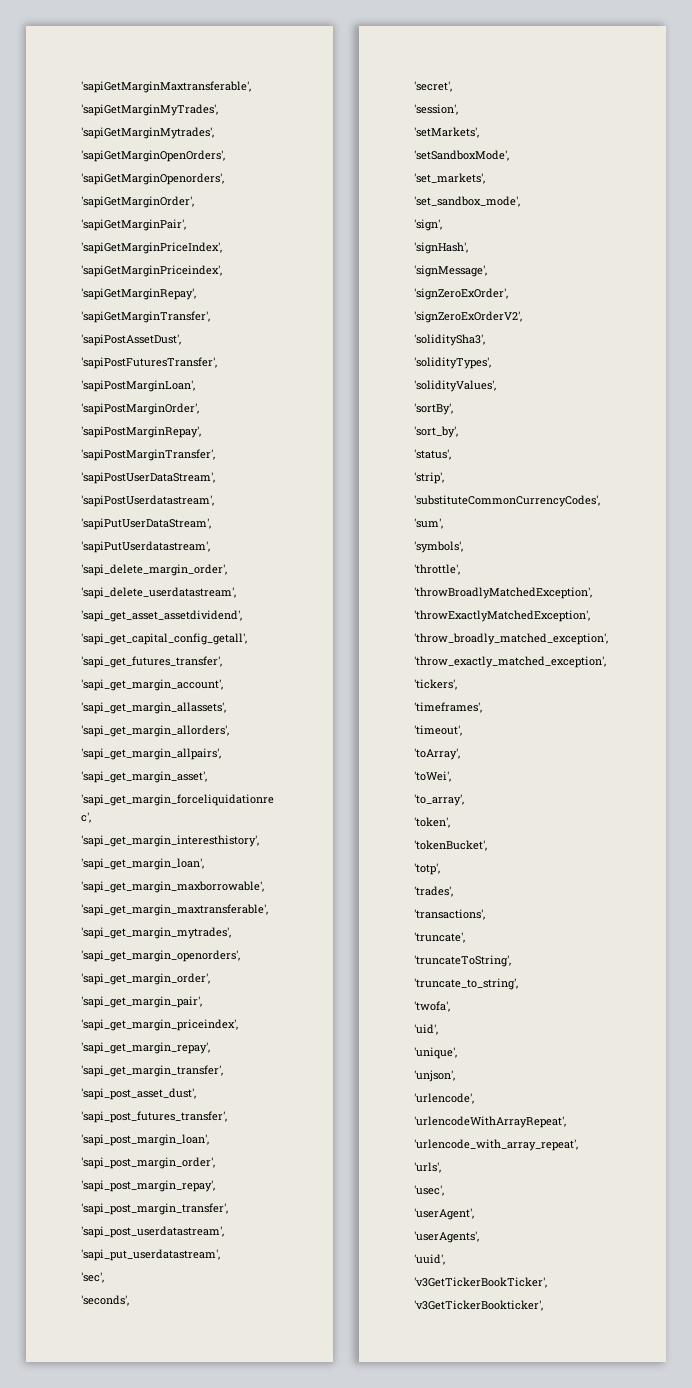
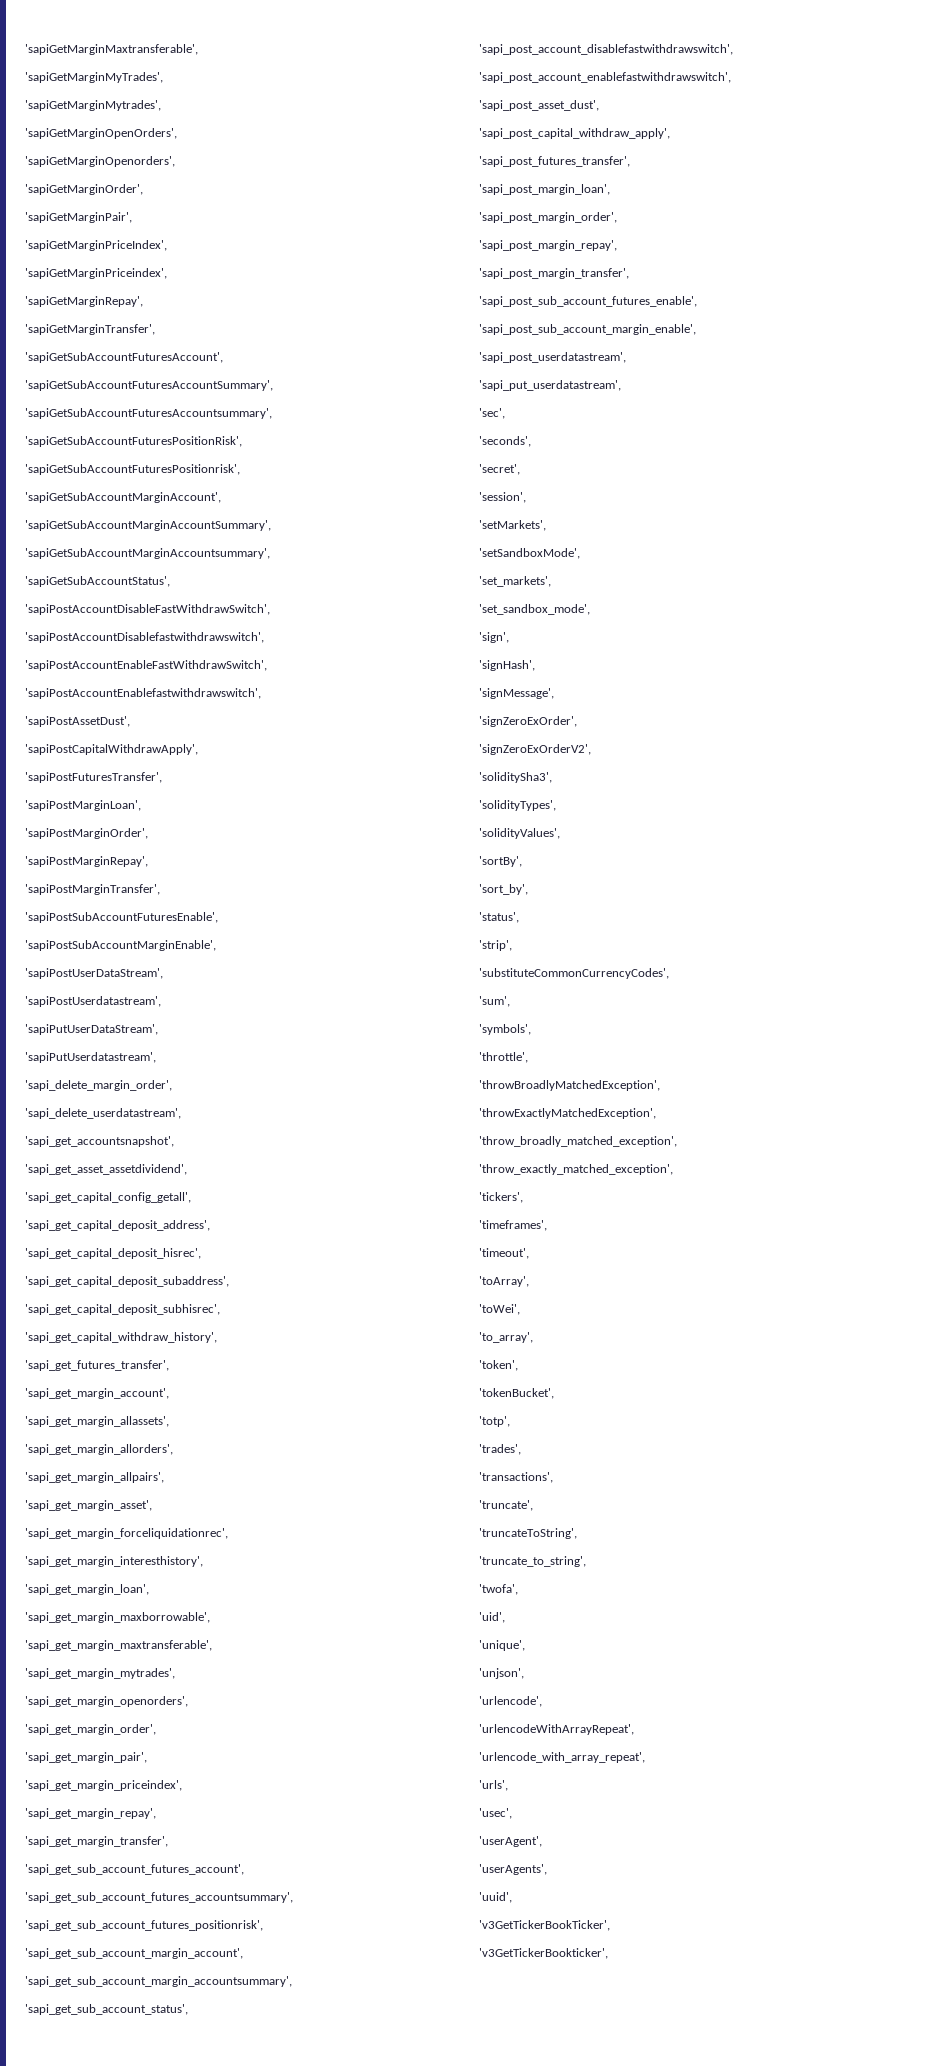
(210, 317) none -> [25,352,223,363] [25,380,273,391] [25,408,272,419] [25,436,242,447] [25,464,240,475] [25,492,221,503] [25,520,271,531] [25,548,270,559] [25,576,170,587] [25,604,270,615] [25,632,264,643] [25,660,267,671] [25,688,261,699] // 'sapiGetSubAccountFuturesAccount', // 'sapiGetSubAccountFuturesAccountSummary', // 'sapiGetSubAccountFuturesAccountsummary', // 'sapiGetSubAccountFuturesPositionRisk', // 'sapiGetSubAccountFuturesPositionrisk', // 'sapiGetSubAccountMarginAccount', // 'sapiGetSubAccountMarginAccountSummary', // 'sapiGetSubAccountMarginAccountsummary', // 'sapiGetSubAccountStatus', // 'sapiPostAccountDisableFastWithdrawSwitch', // 'sapiPostAccountDisablefastwithdrawswitch', // 'sapiPostAccountEnableFastWithdrawSwitch', // 'sapiPostAccountEnablefastwithdrawswitch',
(181, 340) none -> [25,744,198,755] // 'sapiPostCapitalWithdrawApply',
(215, 455) none -> [25,912,218,923] [25,940,216,951] // 'sapiPostSubAccountFuturesEnable', // 'sapiPostSubAccountMarginEnable',
(236, 593) none -> [25,1136,174,1147] // 'sapi_get_accountsnapshot',
(247, 639) none -> [25,1220,210,1231] [25,1248,201,1259] [25,1276,229,1287] [25,1304,220,1315] [25,1332,217,1343] // 'sapi_get_capital_deposit_address', // 'sapi_get_capital_deposit_hisrec', // 'sapi_get_capital_deposit_subaddress', // 'sapi_get_capital_deposit_subhisrec', // 'sapi_get_capital_withdraw_history',
(223, 1071) none -> [25,1864,244,1875] [25,1892,293,1903] [25,1920,263,1931] [25,1948,243,1959] [25,1976,292,1987] [25,2004,188,2015] [479,44,733,55] [479,72,731,83] // 'sapi_get_sub_account_futures_account', // 'sapi_get_sub_account_futures_accountsummary', // 'sapi_get_sub_account_futures_positionrisk', // 'sapi_get_sub_account_margin_account', // 'sapi_get_sub_account_margin_accountsummary', // 'sapi_get_sub_account_status', // 'sapi_post_account_disablefastwithdrawswitch', // 'sapi_post_account_enablefastwithdrawswitch',
(196, 1094) none -> [479,128,670,139] // 'sapi_post_capital_withdraw_apply',
(228, 1209) none -> [479,296,697,307] [479,324,696,335] // 'sapi_post_sub_account_futures_enable', // 'sapi_post_sub_account_margin_enable',

